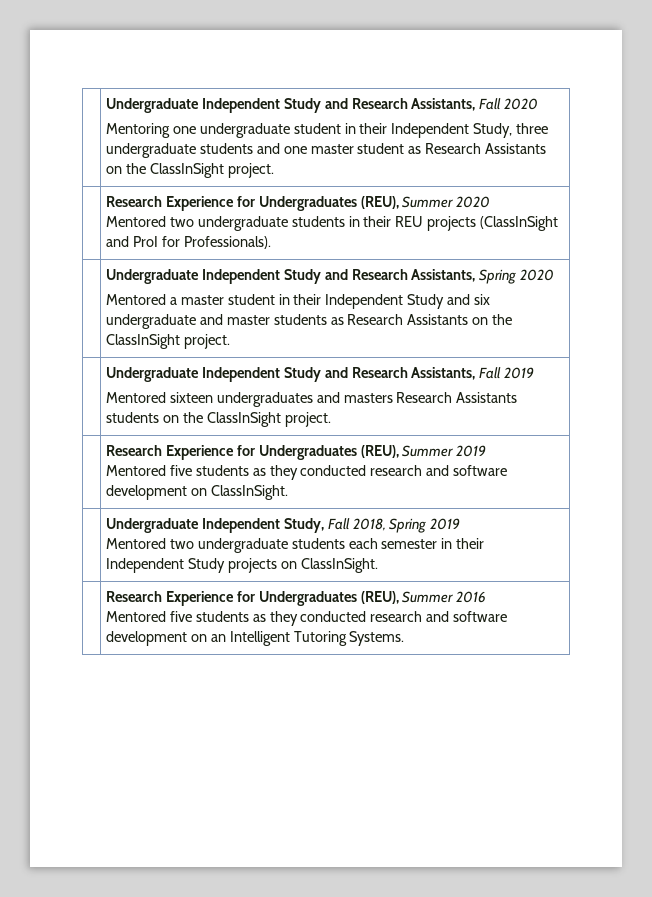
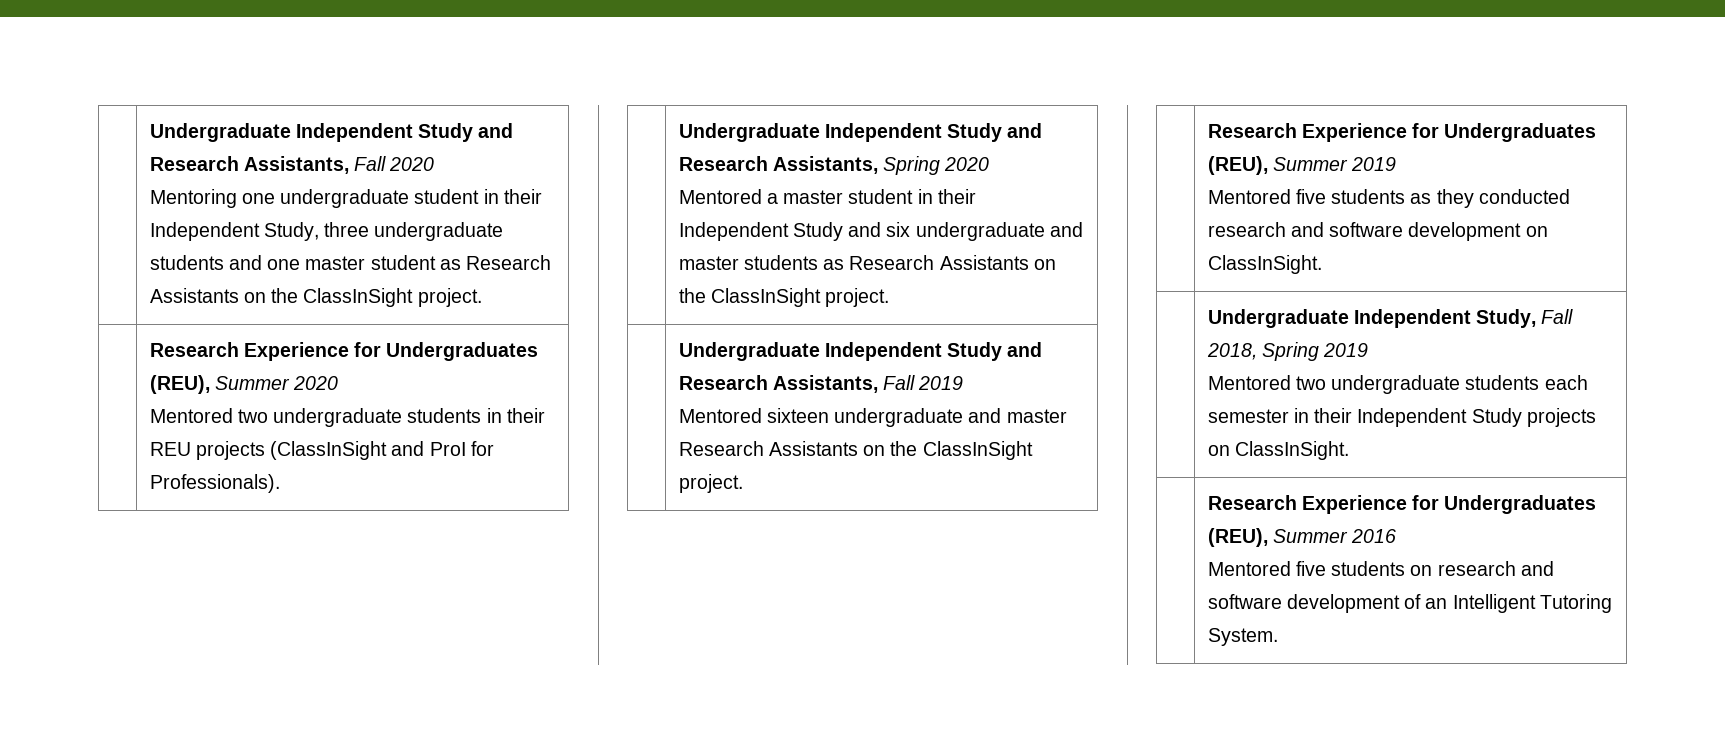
[216,392,518,407] [105,412,159,423] undergraduates and masters Research Assistants students -> [834,408,1067,427] [678,441,858,456] undergraduate and master Research Assistants
[252,611,508,626] [105,631,207,646] as they conducted research and software development on -> [1410,561,1554,576] [1207,594,1422,613] on research and software development of
[349,631,405,646] Systems. -> [1207,628,1278,646] System.

